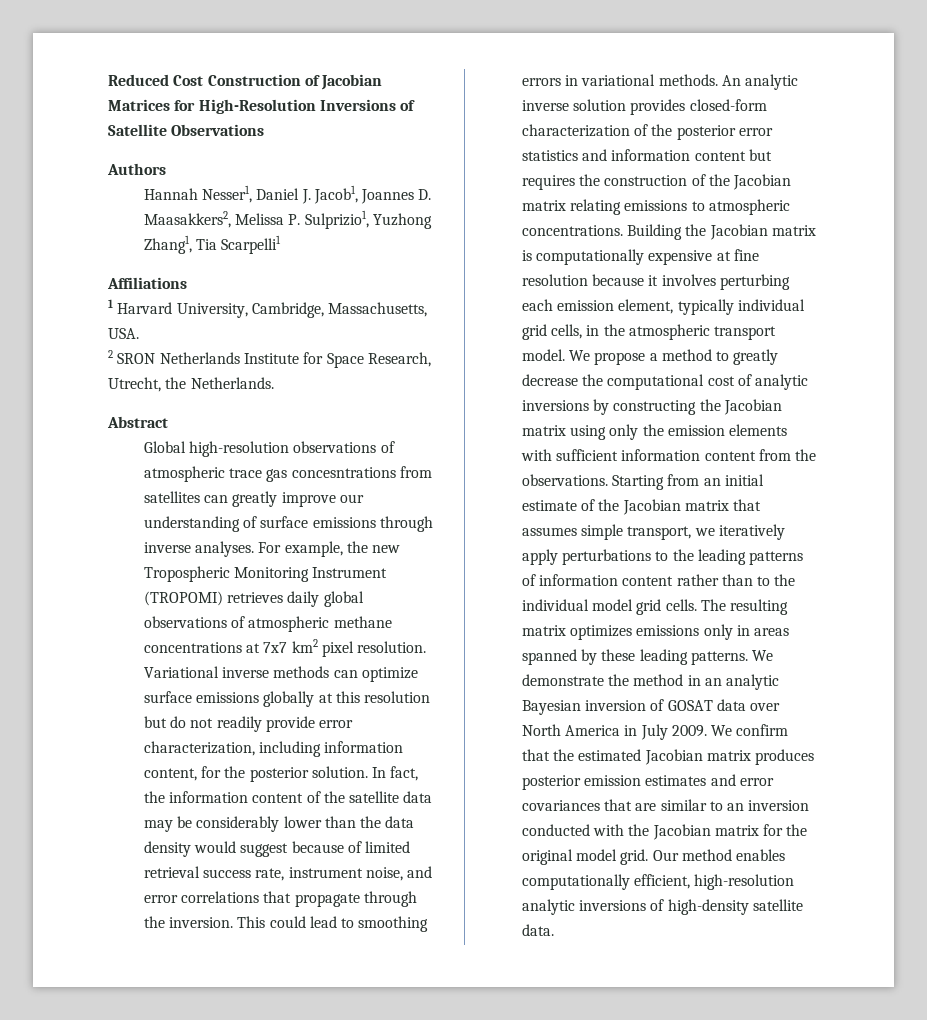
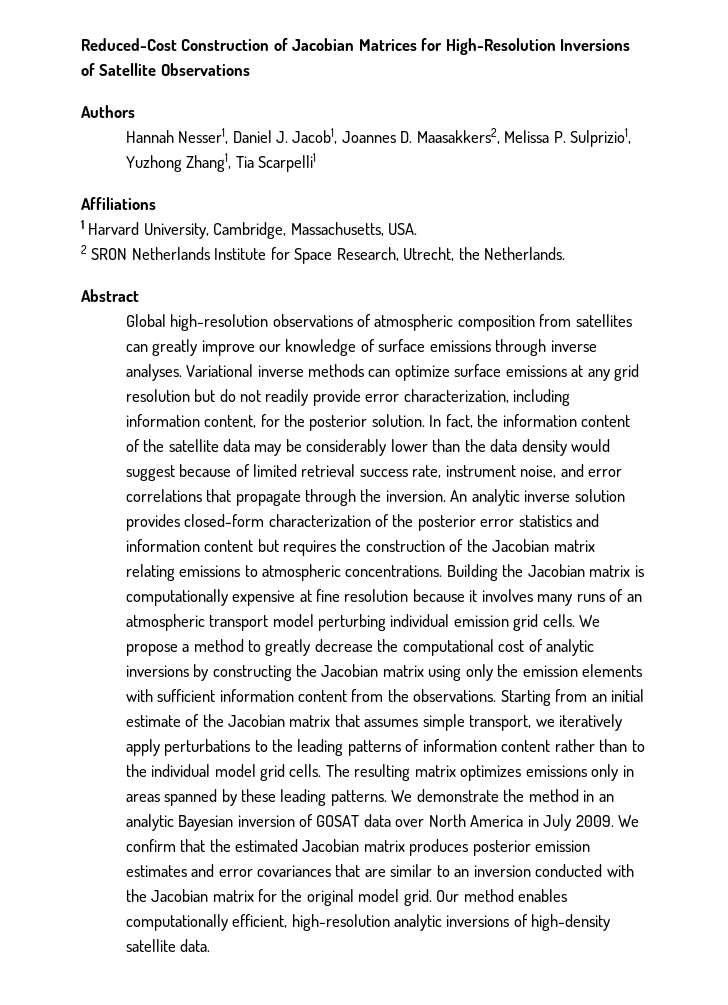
[108,74,204,86] Reduced Cost -> [81,38,177,51] Reduced-Cost
[228,467,396,482] trace gas concesntrations -> [457,315,535,331] composition
[143,516,240,532] understanding -> [285,339,357,356] knowledge
[258,541,401,557] [143,566,388,582] [143,591,364,607] [143,616,392,632] [143,639,427,657] For example, the new Tropospheric Monitoring Instrument (TROPOMI) retrieves daily global observations of atmospheric methane concentrations at 7x7 km2 pixel resolution. -> (182, 372) none
[263,691,360,707] globally at this -> [571,364,640,381] at any grid
[237,916,429,932] [521,74,718,86] This could lead to smoothing errors in variational methods. -> (446, 496) none
[719,274,790,290] [521,299,805,315] [521,324,777,340] [521,349,565,361] perturbing each emission element, typically individual grid cells, in the atmospheric transport model. -> [537,589,642,606] [125,614,575,631] many runs of an atmospheric transport model perturbing individual emission grid cells.

